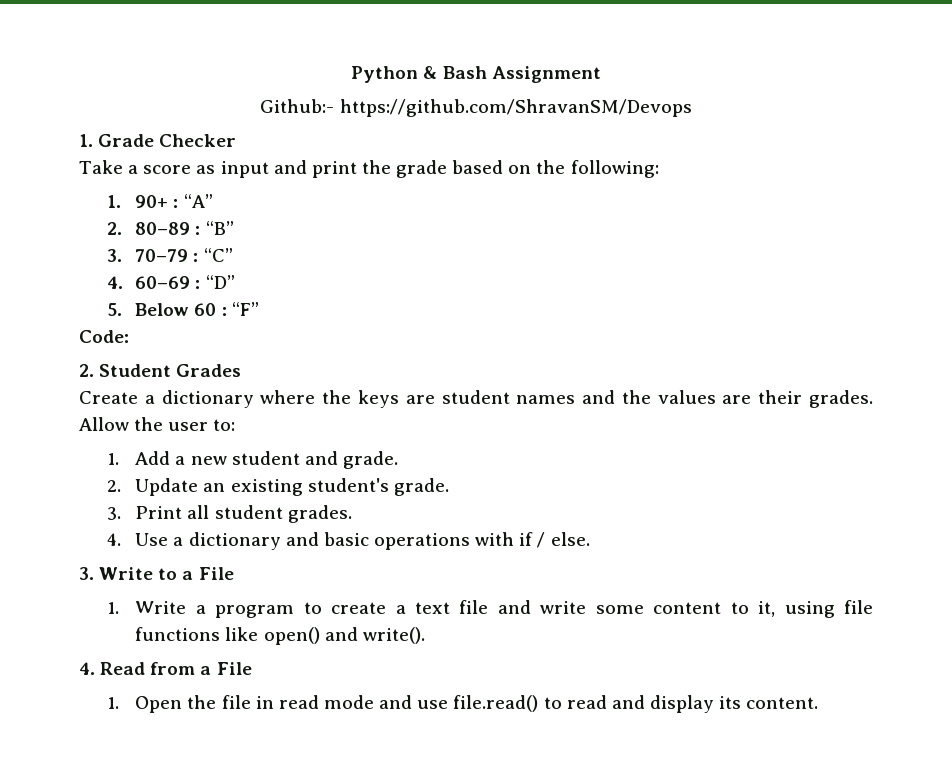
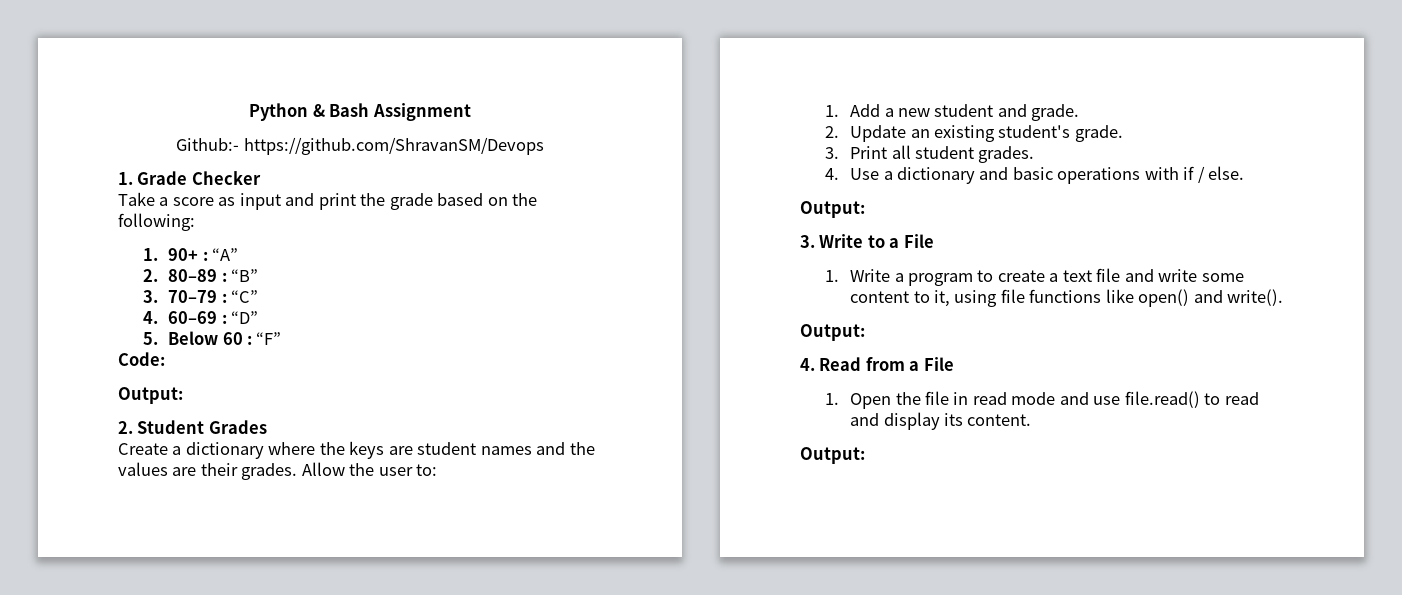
(129, 336) none -> [118,387,183,404] // Output:
(590, 539) none -> [800,201,865,218] // Output:
(425, 635) none -> [800,324,865,341] // Output:
(819, 703) none -> [800,447,865,464] // Output:

